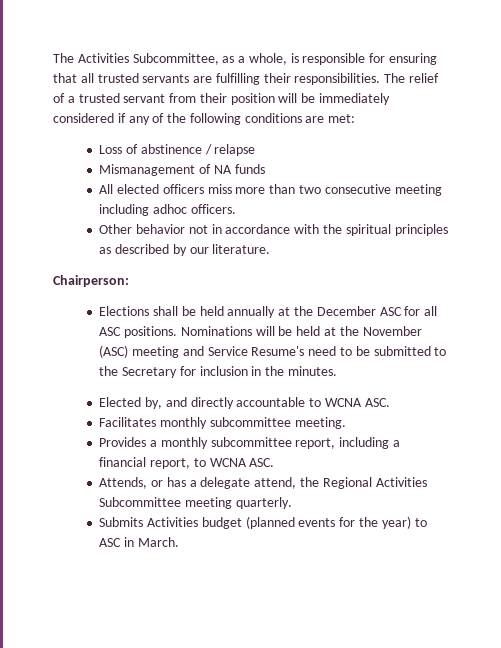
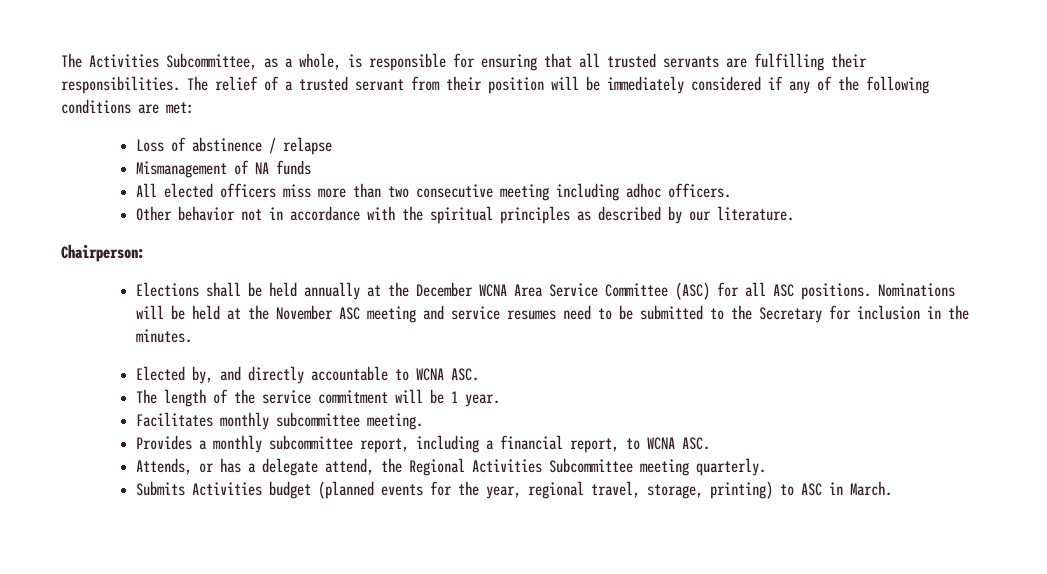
[379,307,402,316] ASC -> [479,282,711,300] WCNA Area Service Committee (ASC)
[99,345,129,358] (ASC) -> [339,307,361,320] ASC
[207,346,305,356] Service Resume's -> [451,306,557,320] service resumes
(390, 402) none -> [136,389,501,407] // The length of the service commitment will be 1 year.
[381,516,411,529] year) -> [486,481,774,499] year, regional travel, storage, printing)

